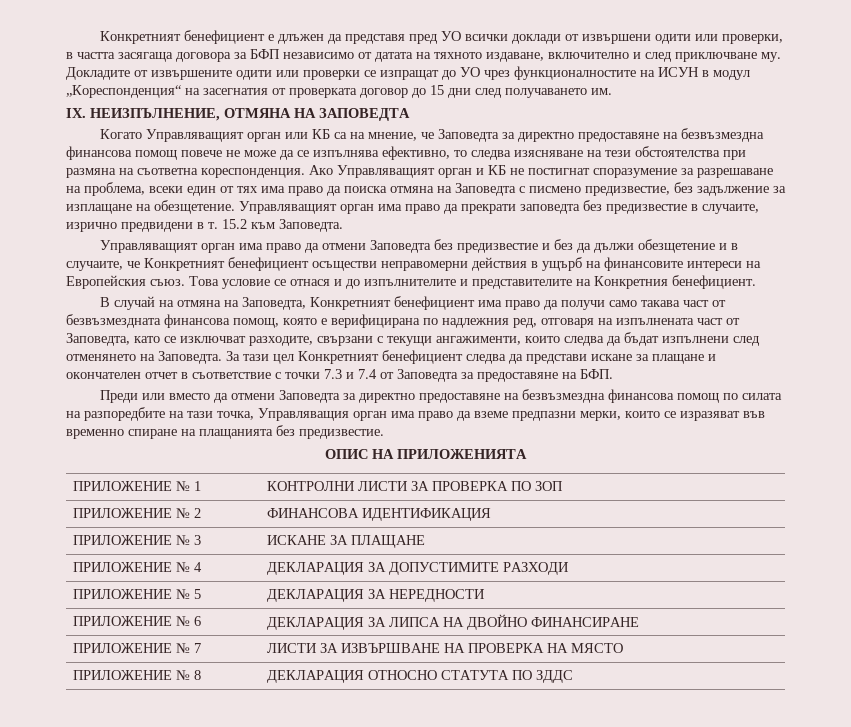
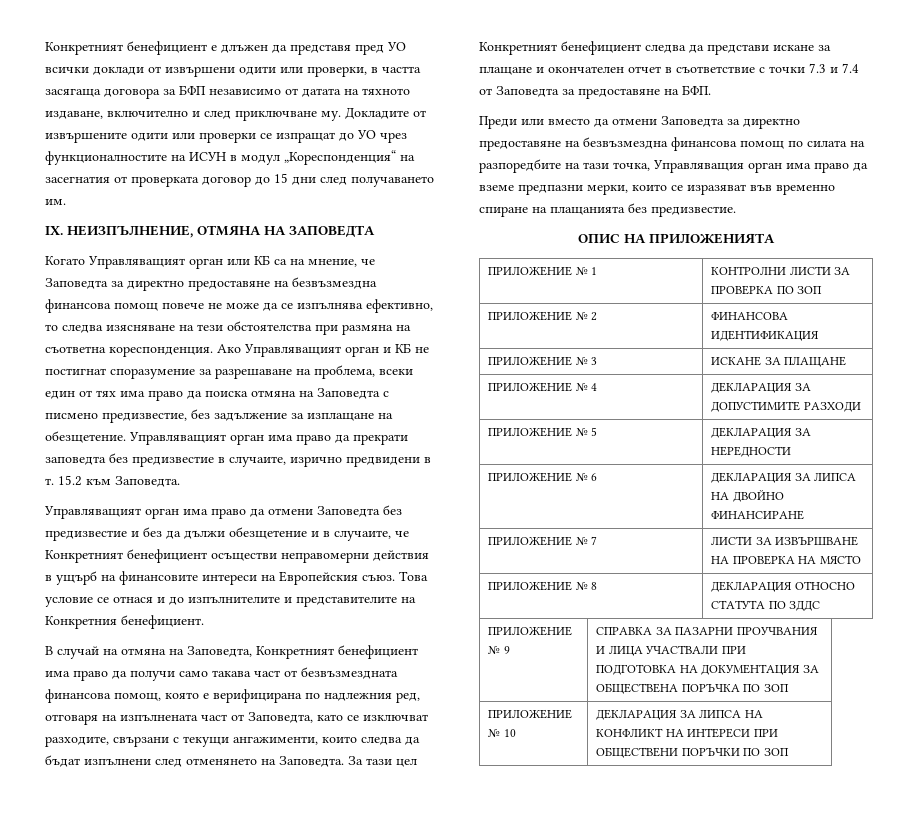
(574, 676) none -> [488,626,573,636] [488,646,510,655] [596,627,818,635] [596,645,746,656] [596,664,819,675] [596,683,789,694] [488,709,573,719] [488,729,516,738] [596,709,763,720] [596,728,778,738] [596,747,789,758] // ПРИЛОЖЕНИЕ № 9 | СПРАВКА ЗА ПАЗАРНИ ПРОУЧВАНИЯ И ЛИЦА УЧАСТВАЛИ ПРИ ПОДГОТОВКА НА ДОКУМЕНТАЦИЯ ЗА ОБЩЕСТВЕНА ПОРЪЧКА ПО ЗОП // ПРИЛОЖЕНИЕ № 10 | ДЕКЛАРАЦИЯ ЗА ЛИПСА НА КОНФЛИКТ НА ИНТЕРЕСИ ПРИ ОБЩЕСТВЕНИ ПОРЪЧКИ ПО ЗОП

